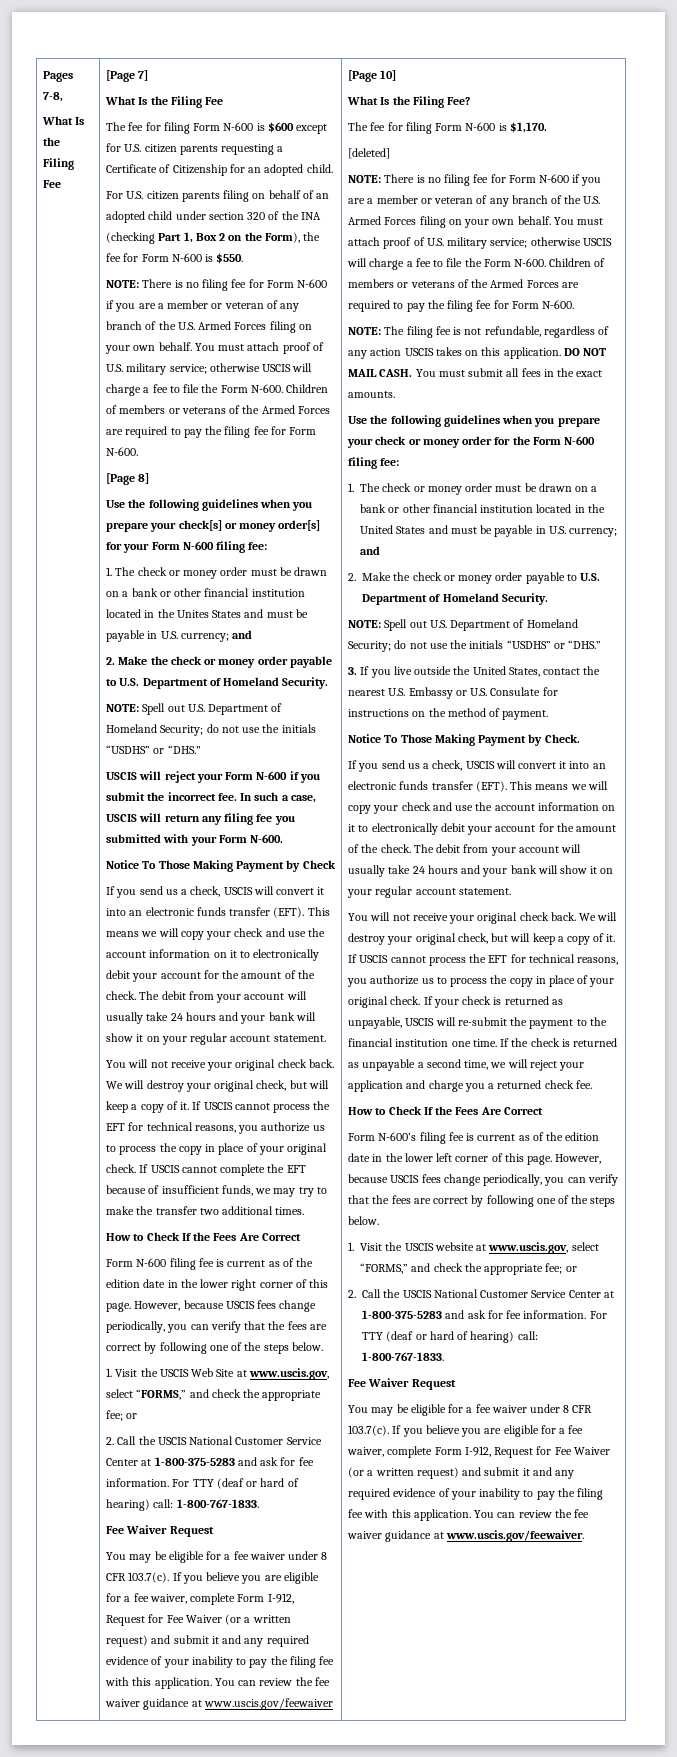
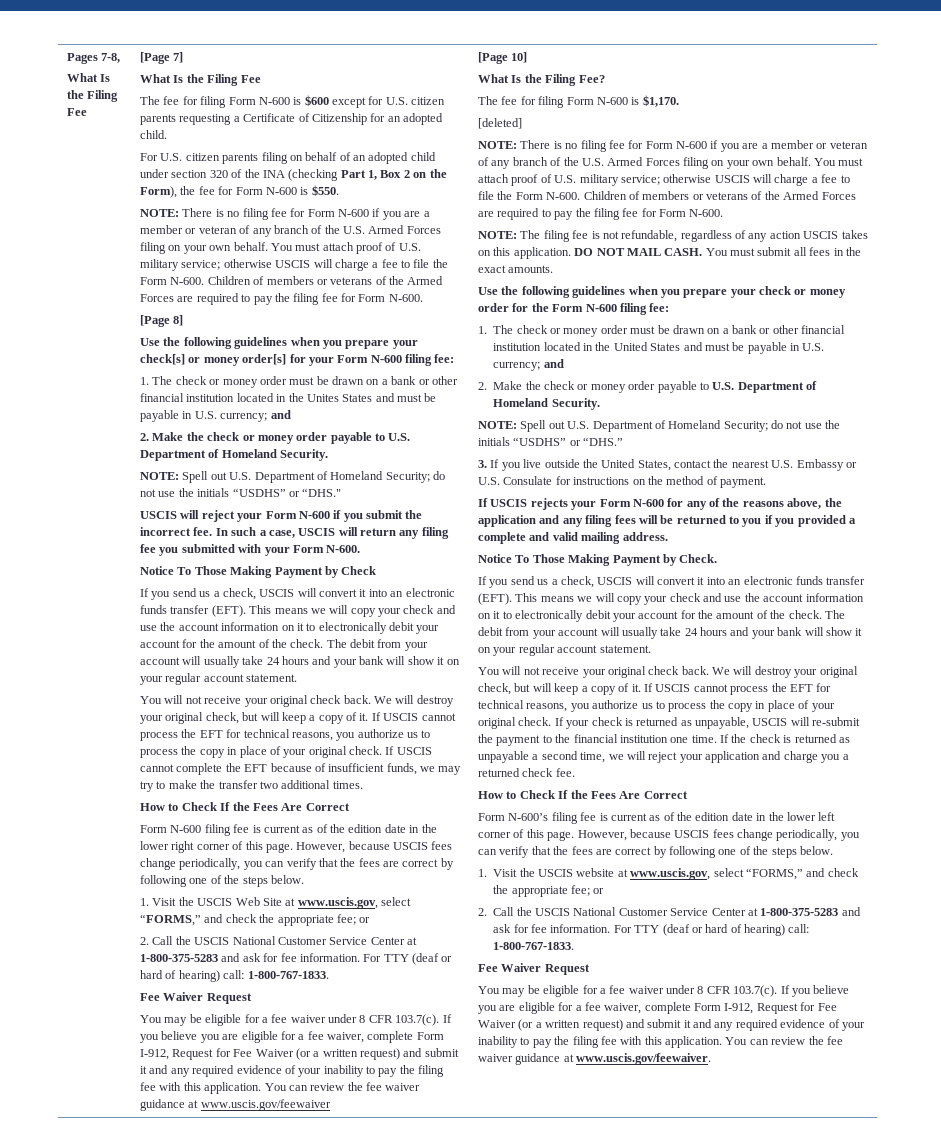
(549, 715) none -> [478,498,842,510] [478,515,856,527] [478,532,668,544] // If USCIS rejects your Form N-600 for any of the reasons above, the application and any filing fees will be returned to you if you provided a complete and valid mailing address.

